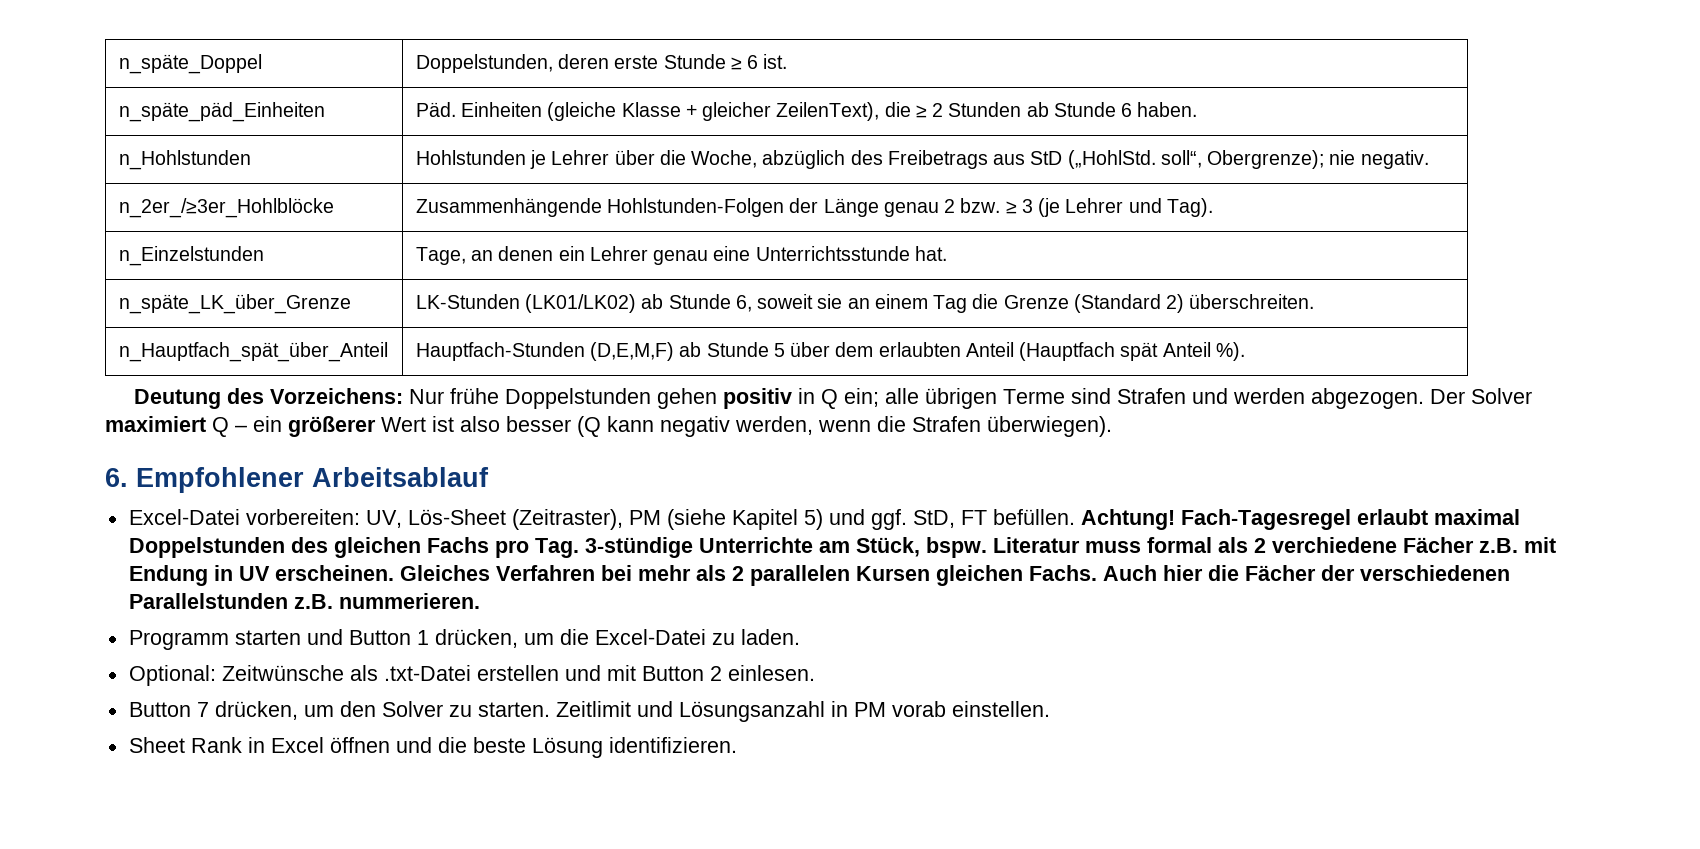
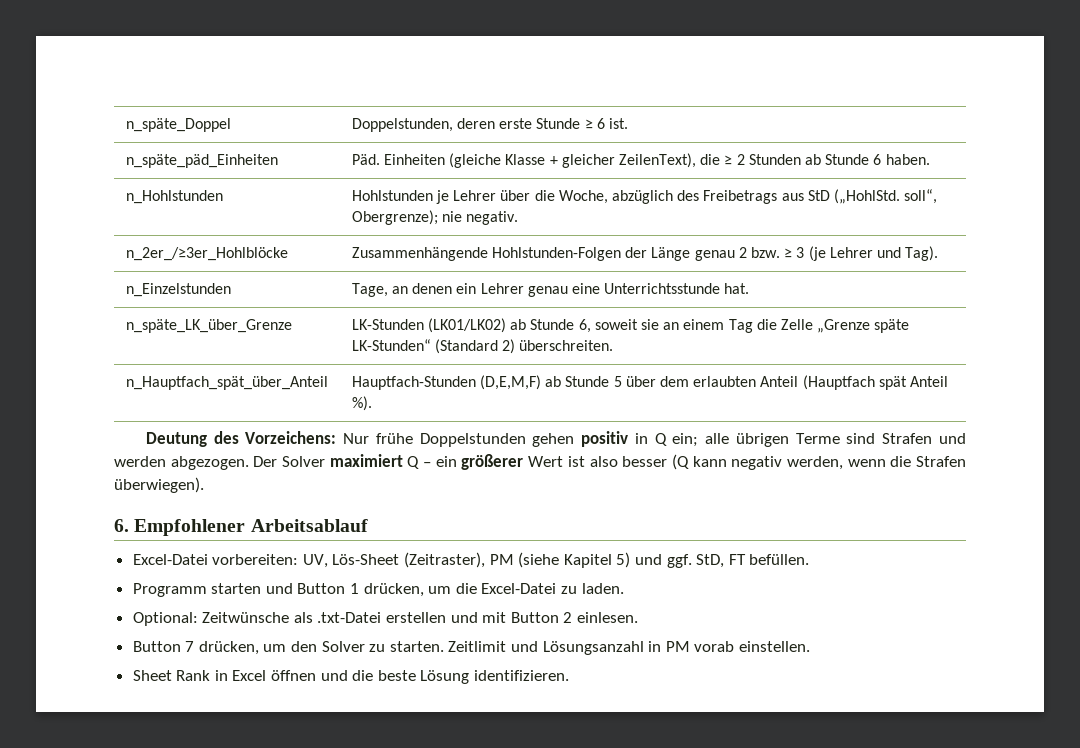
[1003,295,1069,309] Grenze -> [780,319,910,333] [351,339,431,351] Zelle „Grenze späte LK-Stunden“
[1080,509,1520,530] [128,537,1556,558] [128,565,1510,586] [128,593,480,609] Achtung! Fach-Tagesregel erlaubt maximal Doppelstunden des gleichen Fachs pro Tag. 3-stündige Unterrichte am Stück, bspw. Literatur muss formal als 2 verchiedene Fächer z.B. mit Endung in UV erscheinen. Gleiches Verfahren bei mehr als 2 parallelen Kursen gleichen Fachs. Auch hier die Fächer der verschiedenen Parallelstunden z.B. nummerieren. -> (810, 559) none

